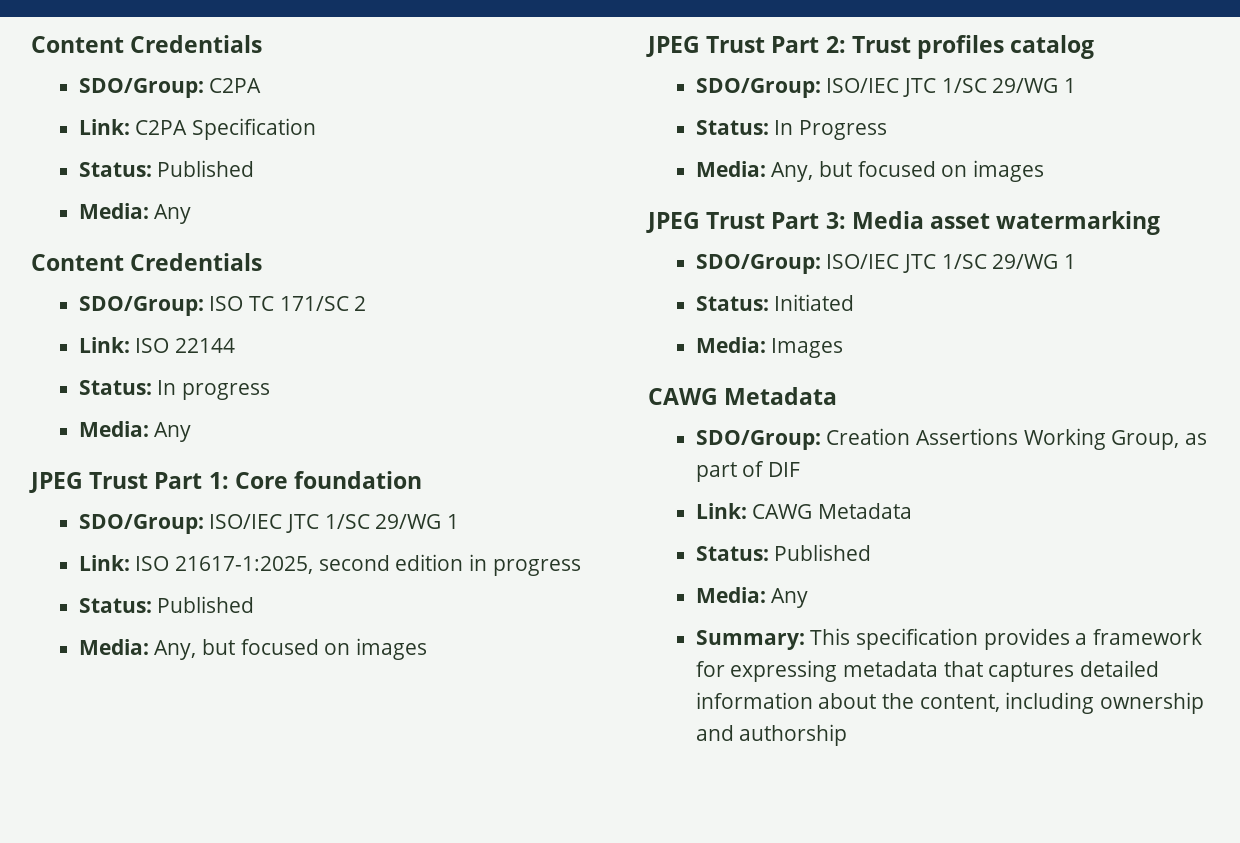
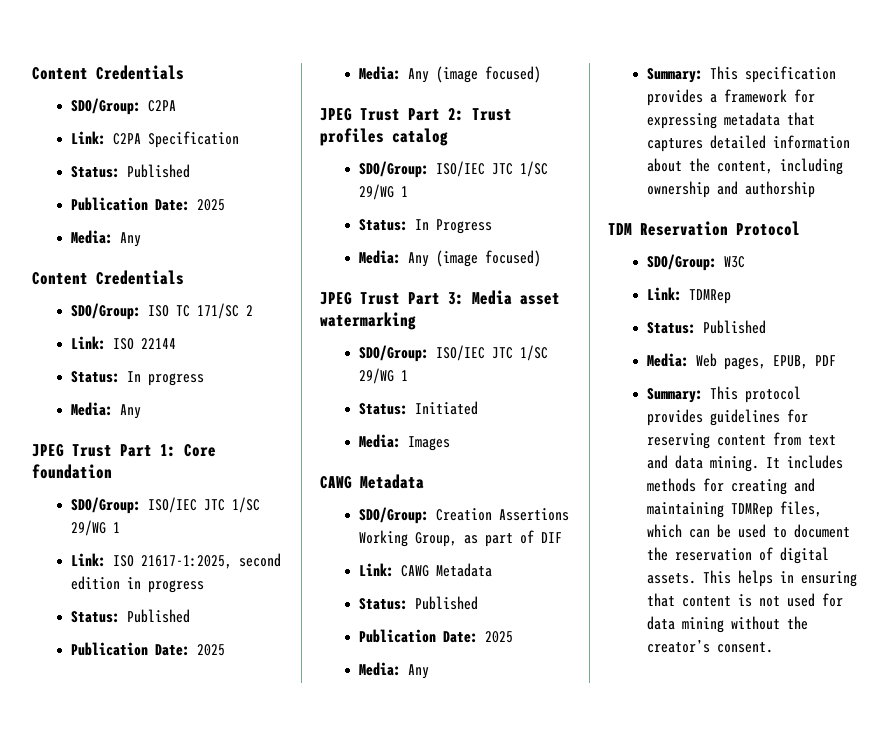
(255, 168) none -> [71,197,226,211] // Publication Date: 2025
[78,638,428,660] Media: Any, but focused on images -> [71,642,226,656] [359,66,542,83] Publication Date: 2025 // Media: Any (image focused)
[771,160,1045,182] Any, but focused on images -> [408,250,542,267] Any (image focused)
(872, 552) none -> [359,629,514,643] // Publication Date: 2025
(848, 735) none -> [608,221,800,236] [647,254,746,271] [647,287,732,304] [647,320,767,334] [647,353,837,370] [647,386,802,403] [647,409,809,426] [647,432,837,449] [647,455,844,472] [647,478,816,495] [647,501,823,518] [647,524,851,538] [647,547,830,564] [647,570,858,587] [647,593,844,607] [647,616,809,633] [647,639,774,653] // TDM Reservation Protocol // SDO/Group: W3C // Link: TDMRep // Status: Published // Media: Web pages, EPUB, PDF // Summary: This protocol provides guidelines for reserving content from text and data mining. It includes methods for creating and maintaining TDMRep files, which can be used to document the reservation of digital assets. This helps in ensuring that content is not used for data mining without the creator’s consent.

